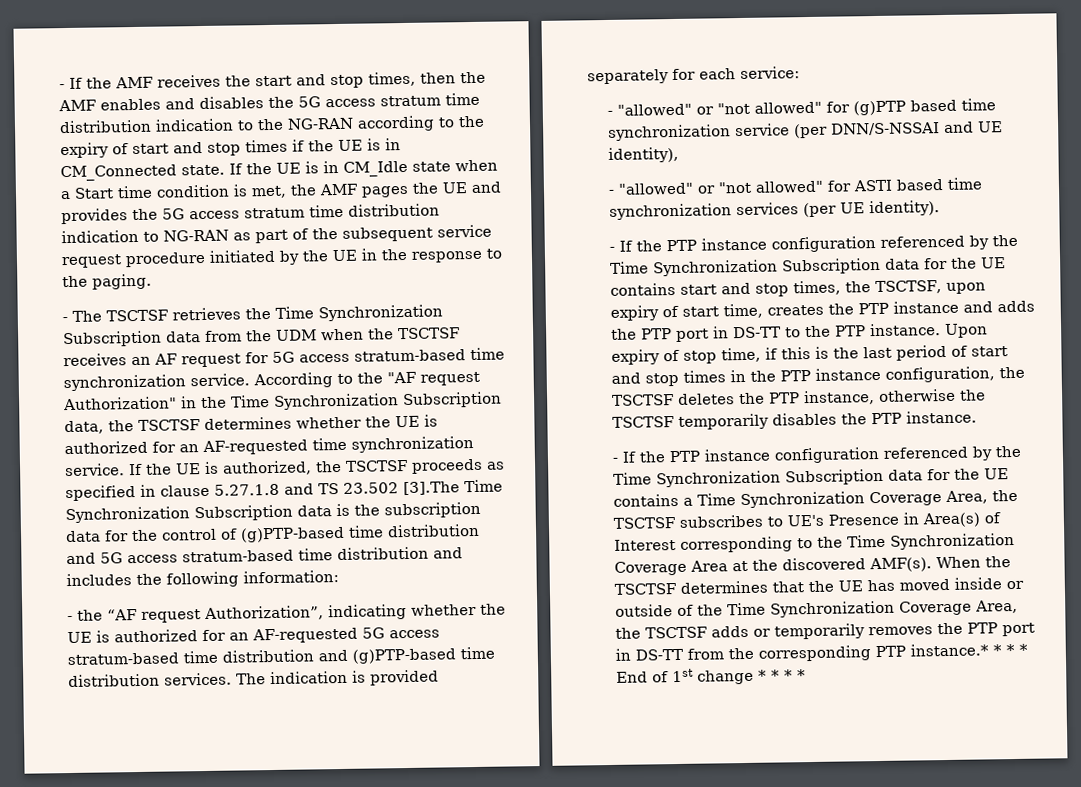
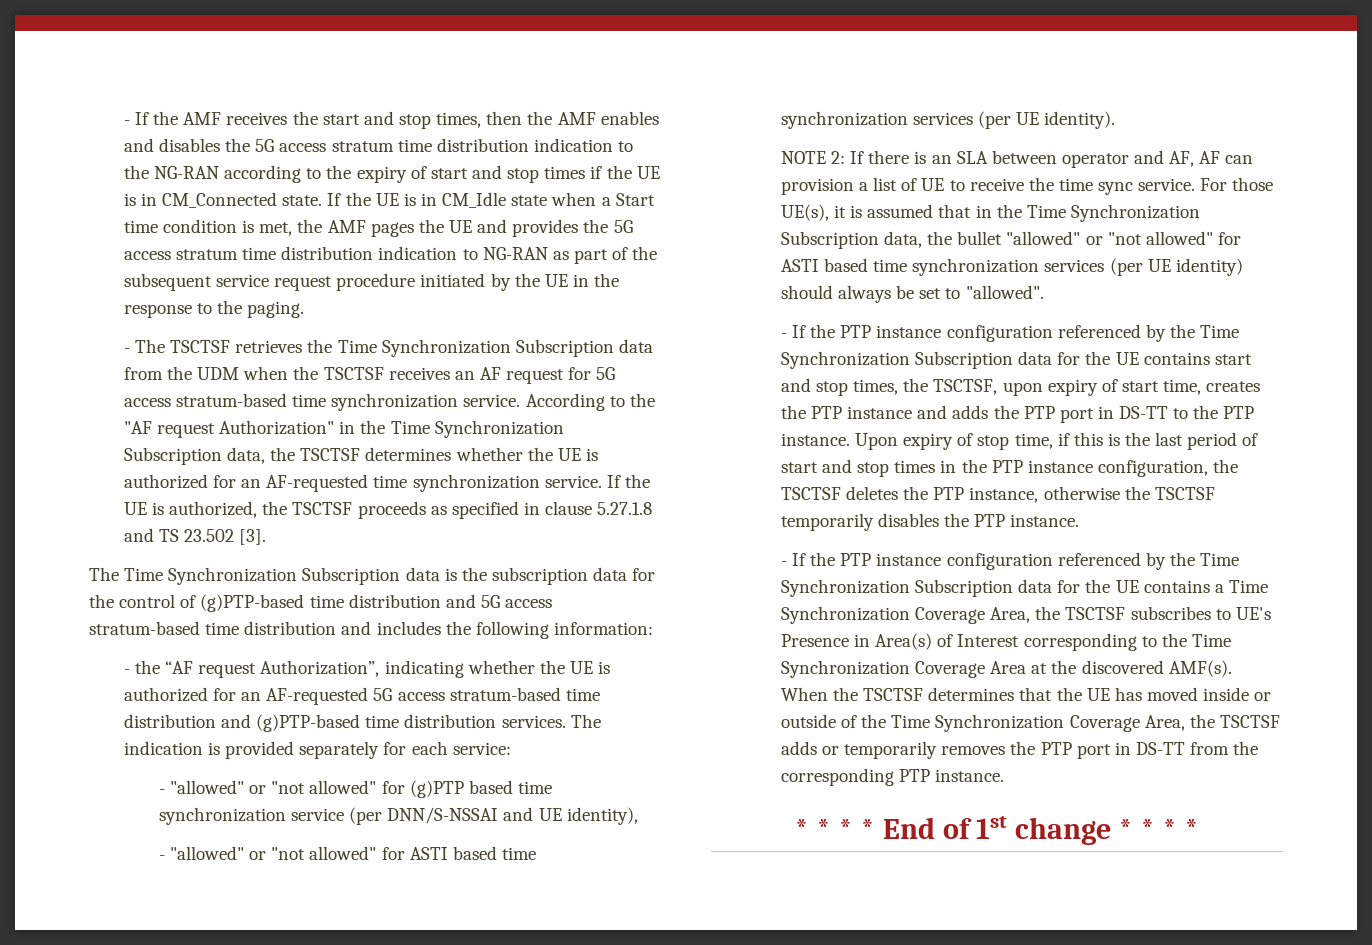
[402,481,460,496] [3].The -> [239,529,267,545] [89,567,119,581] [3]. // The
(941, 208) none -> [780,150,1254,168] [780,177,1274,195] [780,204,1200,222] [780,231,1241,249] [780,258,1243,276] [780,285,1044,303] // NOTE 2: If there is an SLA between operator and AF, AF can provision a list of UE to receive the time sync service. For those UE(s), it is assumed that in the Time Synchronization Subscription data, the bullet "allowed" or "not allowed" for ASTI based time synchronization services (per UE identity) should always be set to "allowed".
[910,643,990,657] instance.* -> [935,769,1005,782] [794,819,809,839] instance. // *

